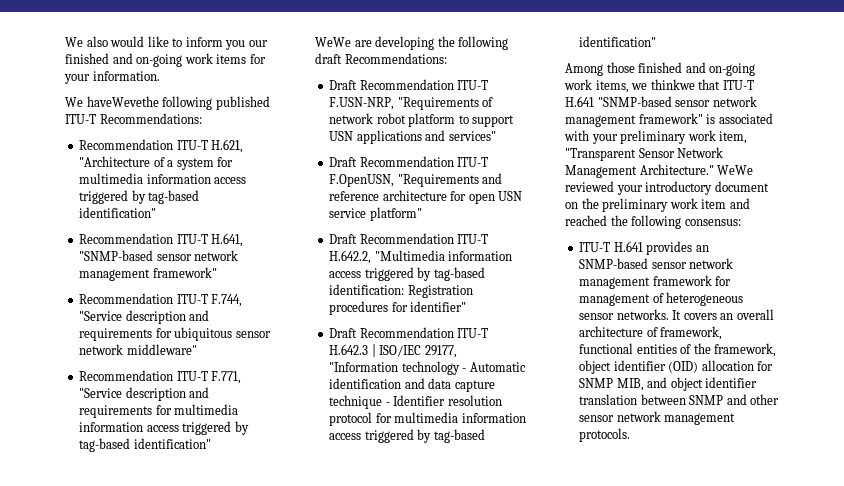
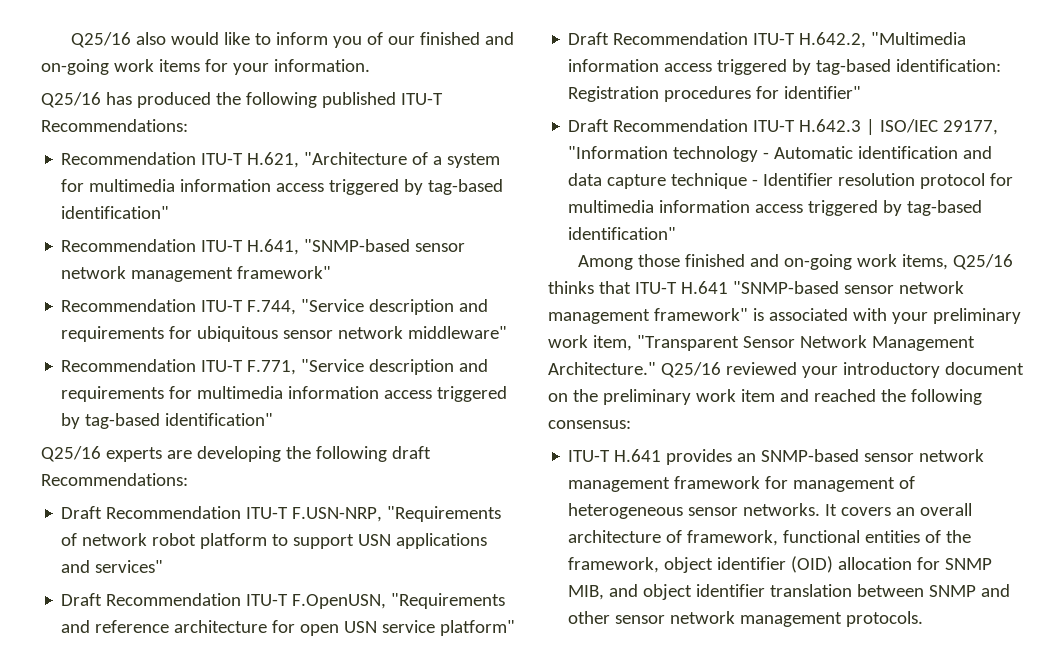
[65,37,83,47] We -> [71,32,132,48] Q25/16
(246, 45) none -> [367,32,384,45] of
[65,96,159,107] We haveWevethe -> [41,92,241,108] Q25/16 has produced the
[315,37,351,47] WeWe -> [41,446,162,462] Q25/16 experts
[631,79,695,90] we thinkwe -> [953,254,1014,270] [548,281,594,294] Q25/16 thinks
[717,165,754,175] WeWe -> [660,362,721,378] Q25/16

